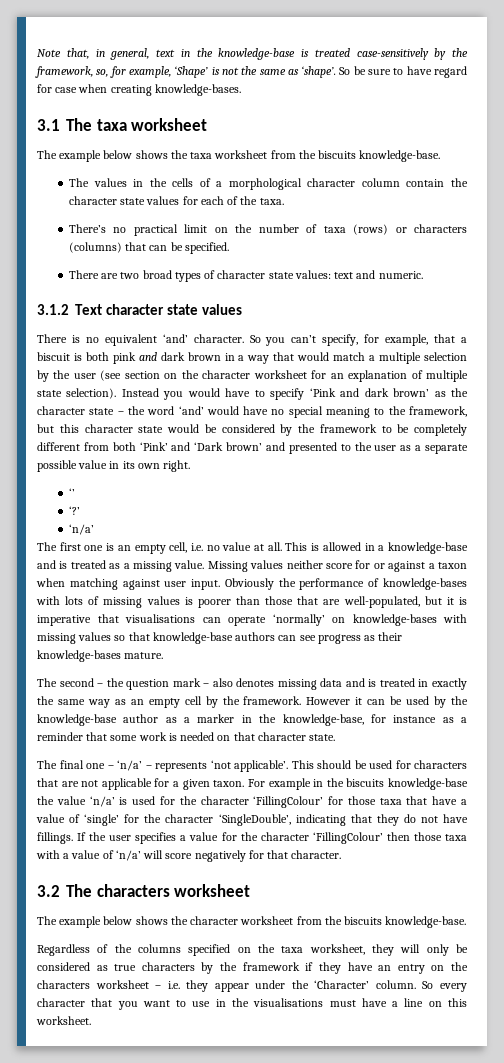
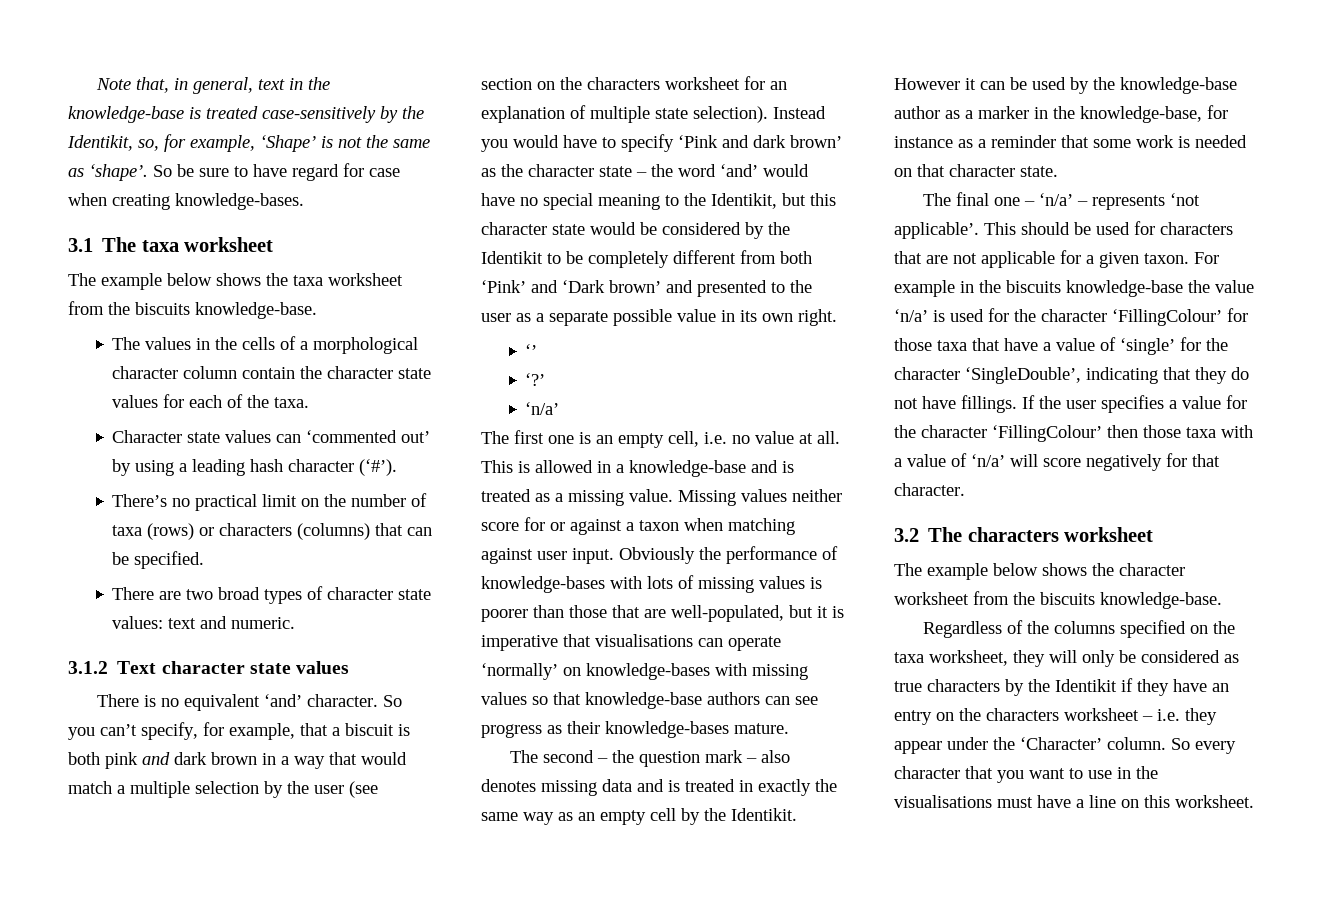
[35,66,93,78] framework, -> [67,135,133,151] Identikit,
(284, 201) none -> [112,430,431,443] [112,459,398,476] // Character state values can ‘commented out’ by using a leading hash character (‘#’).
[202,370,251,379] character -> [587,77,660,90] characters
[409,406,468,417] framework, -> [711,193,777,209] Identikit,
[319,424,377,433] framework -> [481,251,543,264] Identikit
[243,696,302,705] framework. -> [731,808,797,821] Identikit.
[242,962,300,971] framework -> [1055,679,1117,692] Identikit

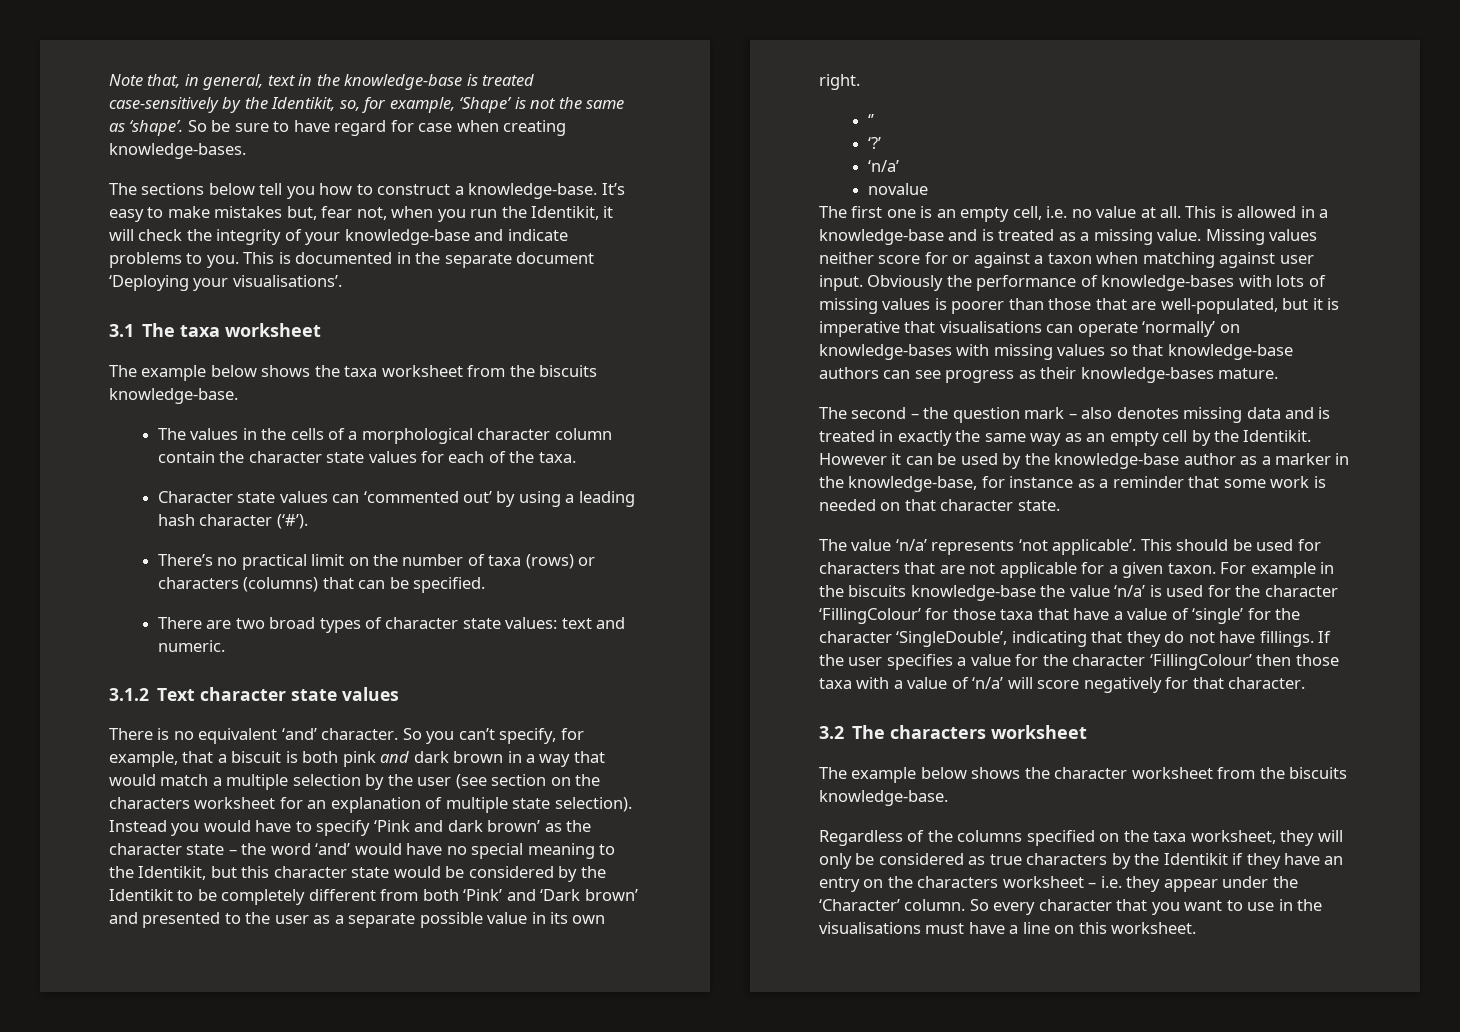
(304, 201) none -> [109,183,625,199] [109,206,614,222] [109,229,568,245] [109,252,595,268] [109,275,342,291] // The sections below tell you how to construct a knowledge-base. It’s easy to make mistakes but, fear not, when you run the Identikit, it will check the integrity of your knowledge-base and indicate problems to you. This is documented in the separate document ‘Deploying your visualisations’.
(560, 408) none -> [867,183,928,195] // novalue
[956,192,1089,206] final one – ‘n/a’ – -> [851,539,927,551] value ‘n/a’

